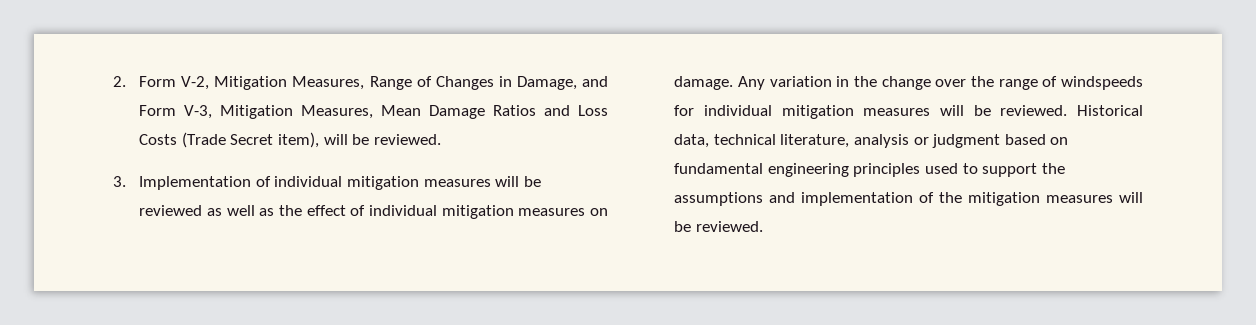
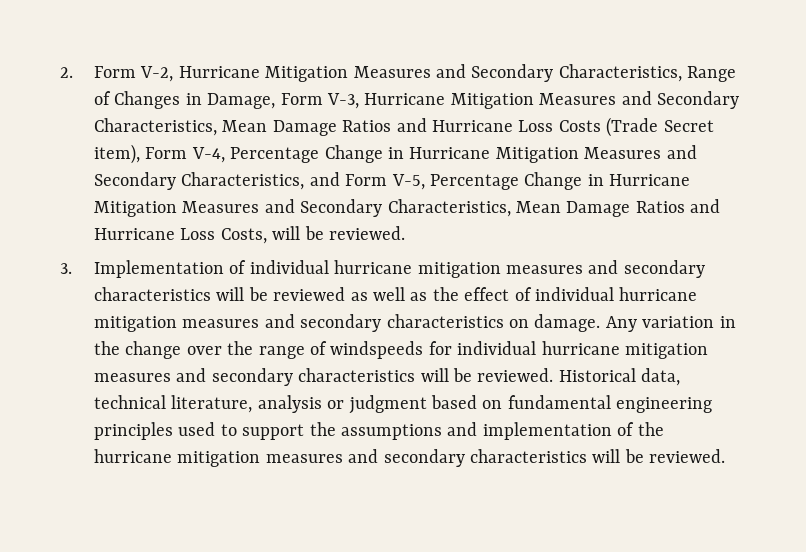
[214,76,365,90] Mitigation Measures, -> [178,64,682,82] Hurricane Mitigation Measures and Secondary Characteristics,
[582,76,608,87] and -> (276, 101) none
[220,105,571,119] Mitigation Measures, Mean Damage Ratios and -> [364,91,739,109] [93,118,513,136] Hurricane Mitigation Measures and Secondary Characteristics, Mean Damage Ratios and Hurricane
(319, 140) none -> [145,145,697,163] [93,172,691,190] [93,199,721,217] [93,228,267,244] Form V-4, Percentage Change in Hurricane Mitigation Measures and Secondary Characteristics, and Form V-5, Percentage Change in Hurricane Mitigation Measures and Secondary Characteristics, Mean Damage Ratios and Hurricane Loss Costs,
[346,176,491,190] mitigation measures -> [334,260,705,278] [93,287,211,301] hurricane mitigation measures and secondary characteristics
[441,205,586,219] mitigation measures -> [619,287,698,301] [93,314,504,332] hurricane mitigation measures and secondary characteristics
[781,105,931,119] mitigation measures -> [541,341,708,359] [93,368,416,386] hurricane mitigation measures and secondary characteristics
[968,192,1114,206] mitigation measures -> [93,449,587,467] hurricane mitigation measures and secondary characteristics

